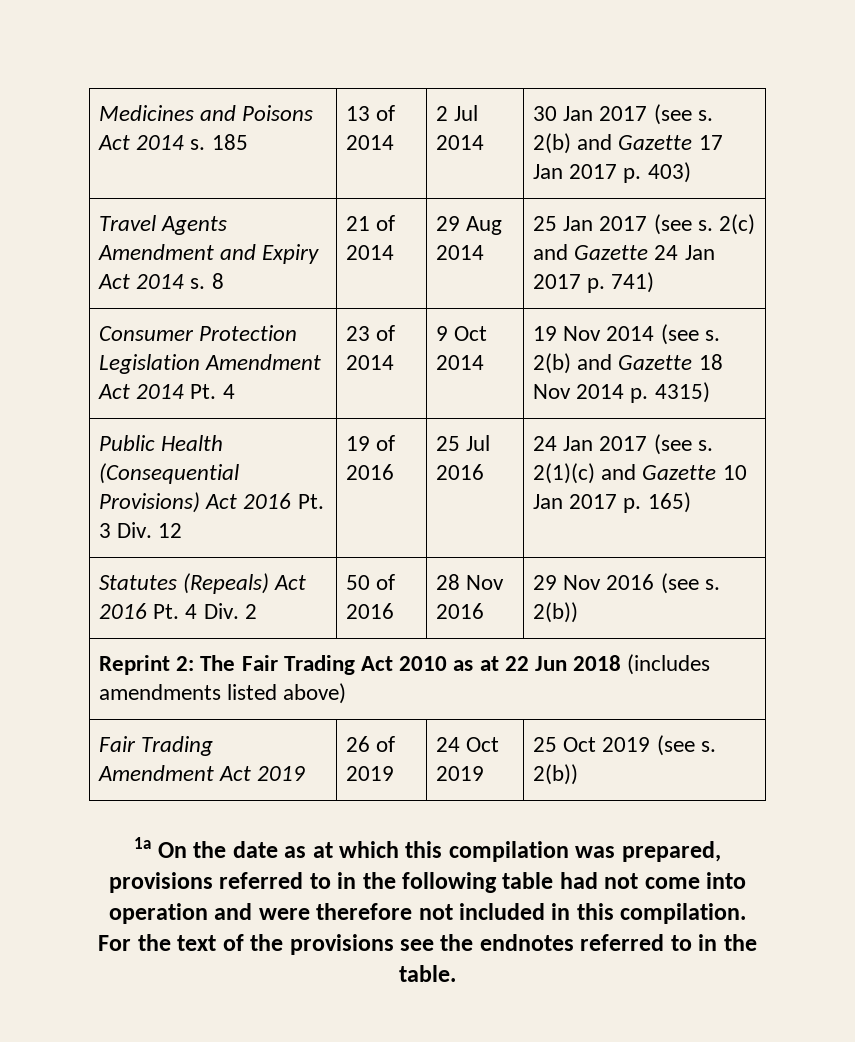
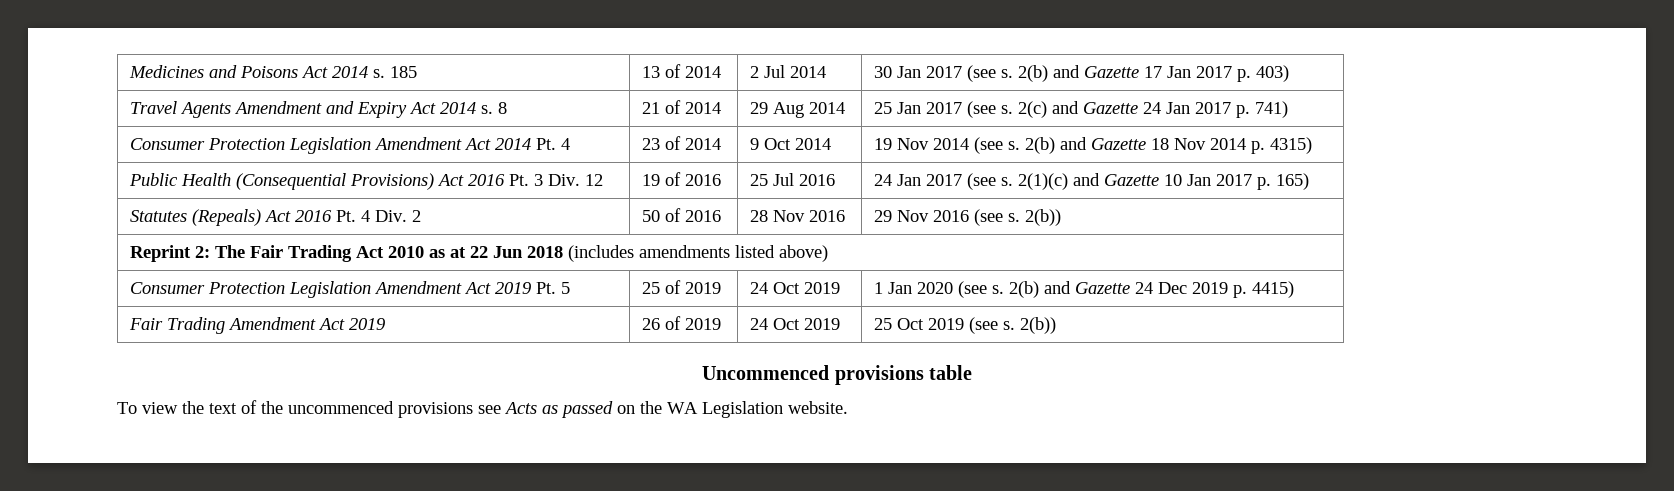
(347, 693) none -> [129,281,570,298] [641,280,721,294] [749,282,840,294] [873,281,1294,298] // Consumer Protection Legislation Amendment Act 2019 Pt. 5 | 25 of 2019 | 24 Oct 2019 | 1 Jan 2020 (see s. 2(b) and Gazette 24 Dec 2019 p. 4415)
[134,837,721,862] [108,872,747,893] [108,903,747,924] [98,935,132,951] 1a On the date as at which this compilation was prepared, provisions referred to in the following table had not come into operation and were therefore not included in this compilation. For -> [702,365,972,385] [117,402,178,414] Uncommenced provisions table // To view
(284, 942) none -> [288,401,394,414] uncommenced
[440,934,757,951] [399,965,456,982] the endnotes referred to in the table. -> [504,401,848,418] Acts as passed on the WA Legislation website.

